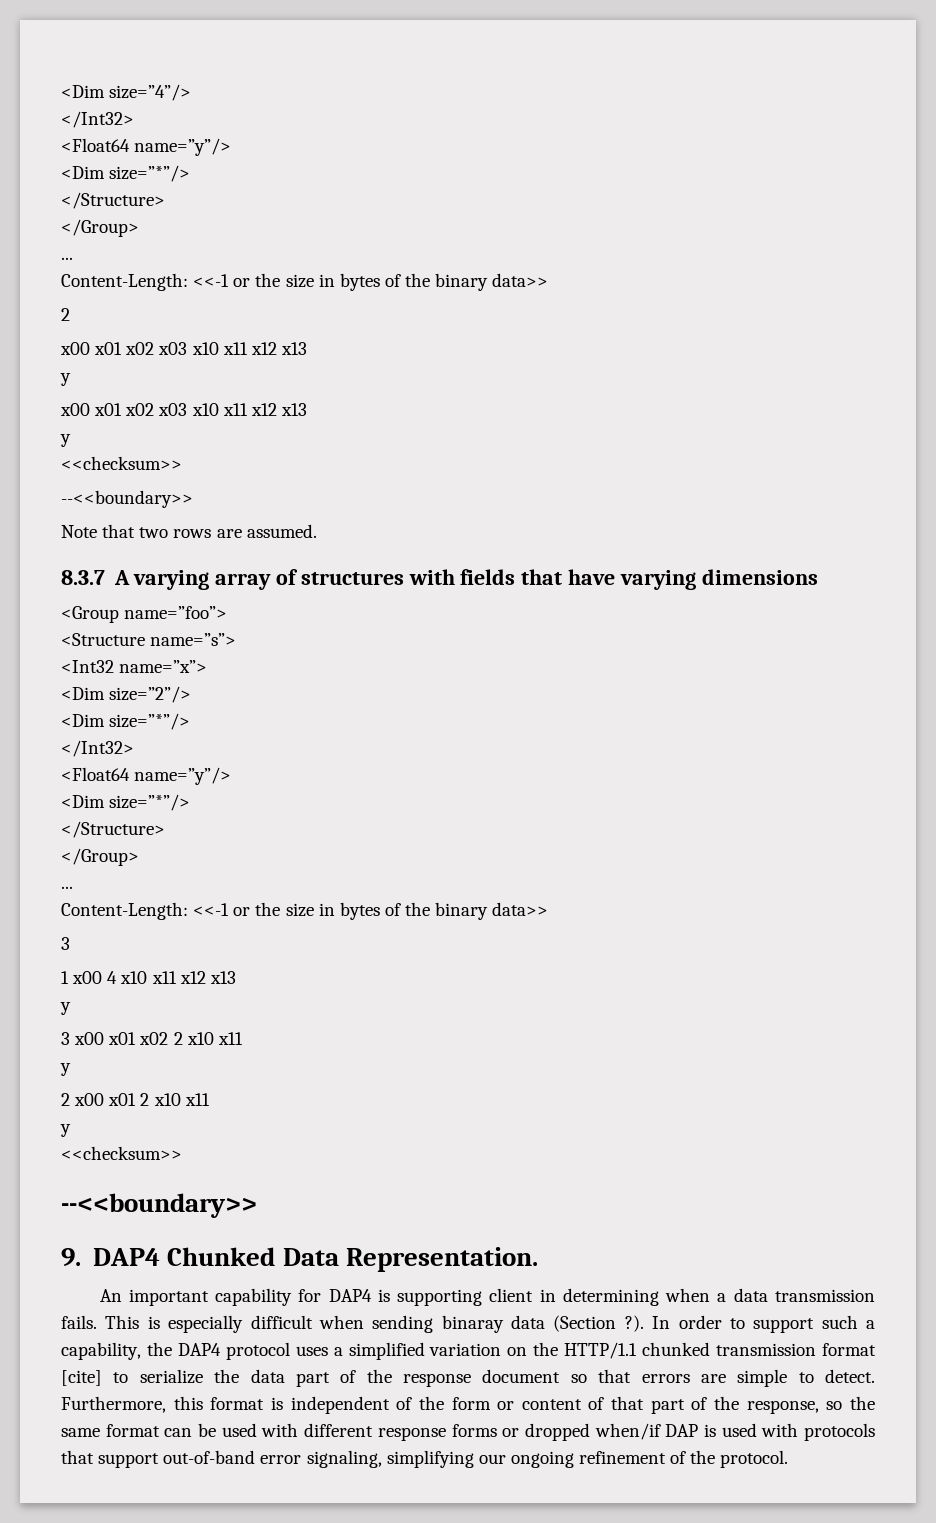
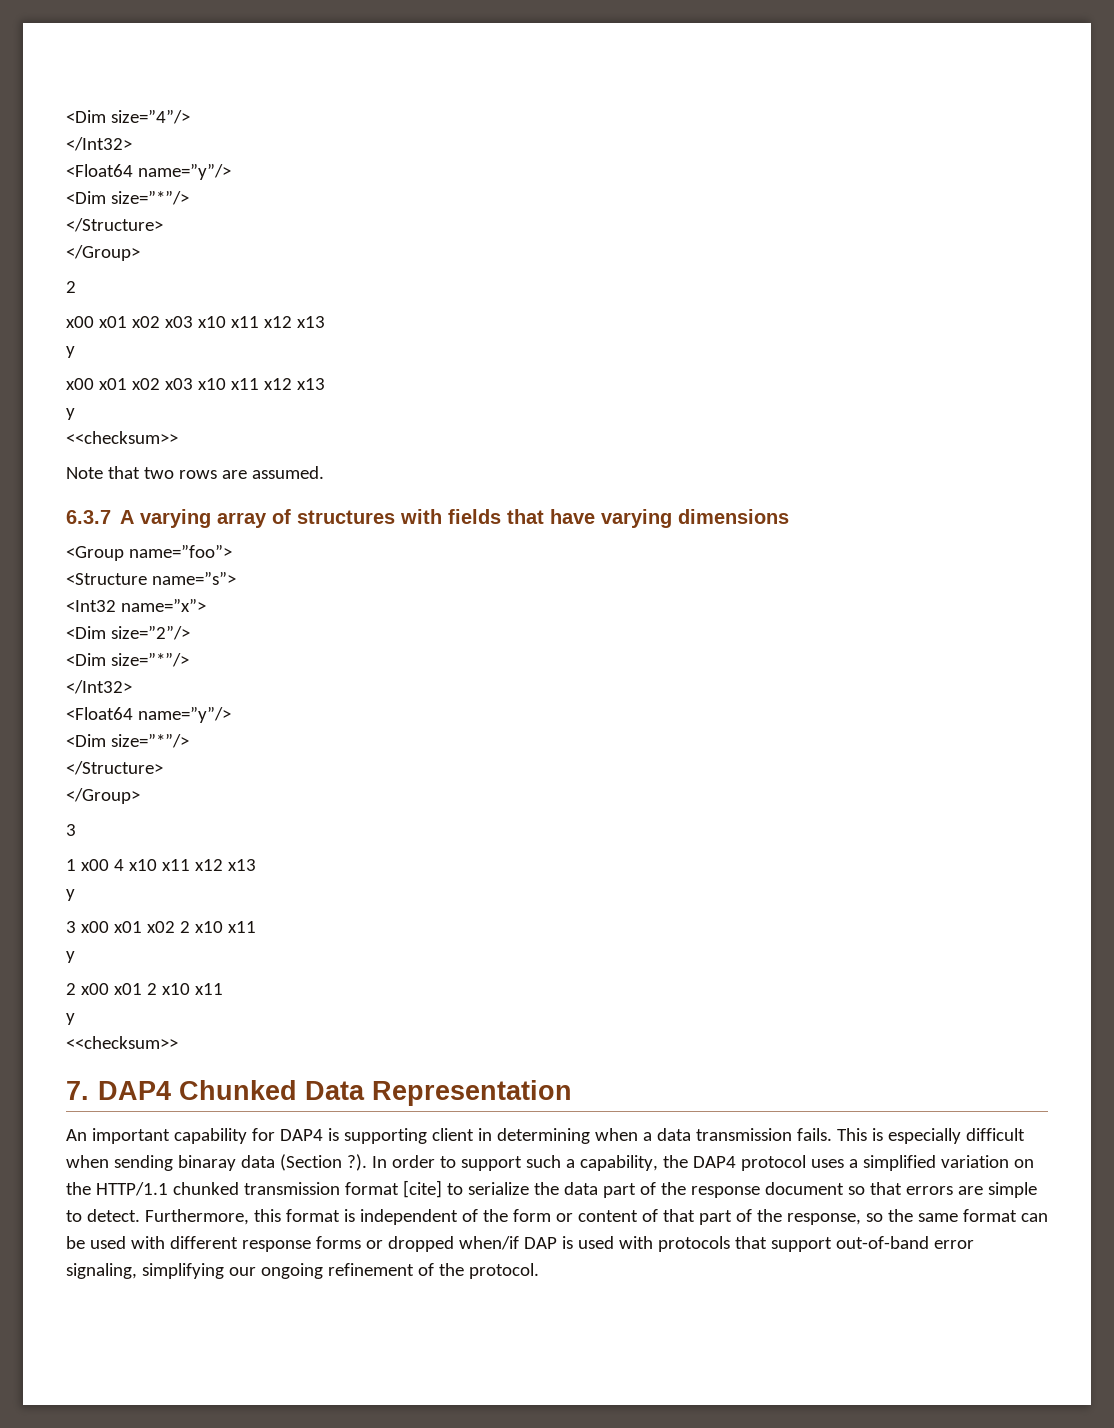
[61,257,73,260] [61,273,549,291] // ... // Content-Length: <<-1 or the size in bytes of the binary data>> -> (140, 253) none
[61,490,193,508] // --<<boundary>> -> (178, 437) none
[61,570,105,585] 8.3.7 -> [66,510,111,524] 6.3.7
[61,886,73,889] [61,902,549,920] // ... // Content-Length: <<-1 or the size in bytes of the binary data>> -> (140, 796) none
[61,1193,257,1218] [61,1248,81,1266] --<<boundary>> // 9. -> [66,1081,89,1100] 7.
[345,1247,538,1272] Representation. -> [372,1080,573,1106] Representation

